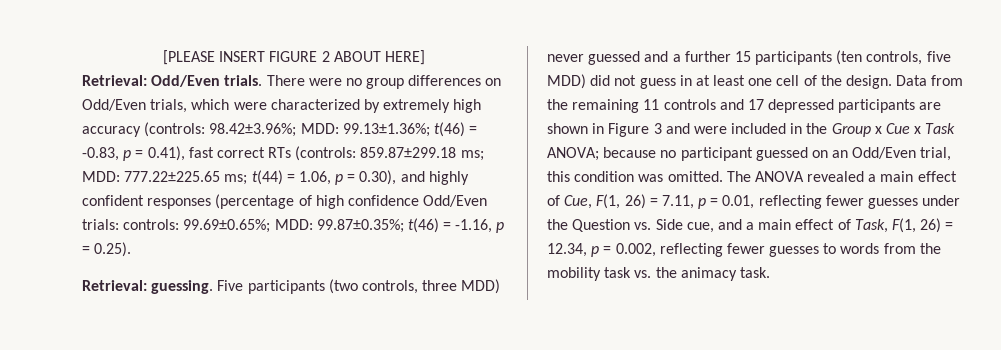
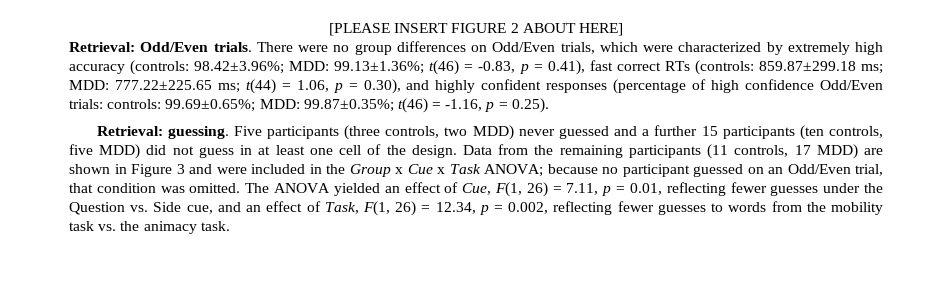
[328,279,458,294] (two controls, three -> [344,125,468,140] (three controls, two
[643,99,916,113] 11 controls and 17 depressed participants -> [628,144,858,159] participants (11 controls, 17 MDD)
[547,171,570,182] this -> [69,183,93,193] that
[807,171,914,182] revealed a main -> [333,183,400,196] yielded an
[746,219,792,230] a main -> [246,205,262,212] an

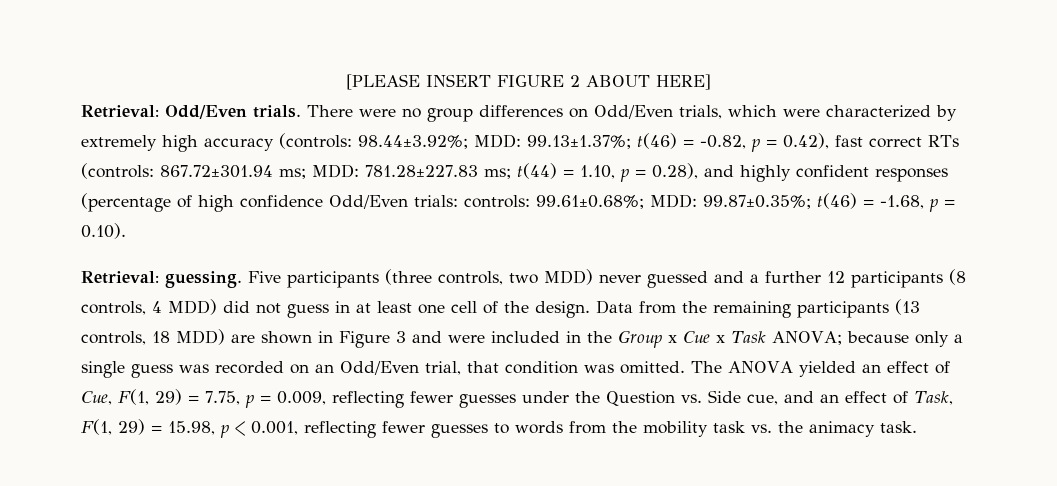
[194,60,585,75] 98.42±3.96%; MDD: 99.13±1.36%; t(46) = -0.83, p = 0.41), -> [358,133,829,152] 98.44±3.92%; MDD: 99.13±1.37%; t(46) = -0.82, p = 0.42),
[758,61,856,71] 859.87±299.18 -> [160,165,273,178] 867.72±301.94
[114,80,212,90] 777.22±225.65 -> [365,165,478,177] 781.28±227.83
[296,79,401,94] 1.06, p = 0.30), -> [580,163,698,182] 1.10, p = 0.28),
[165,99,256,112] 99.69±0.65%; -> [536,195,644,209] 99.61±0.68%;
[445,98,549,113] -1.16, p = 0.25). -> [880,195,955,212] [81,223,126,239] -1.68, p = 0.10).
[701,125,883,140] [69,144,93,155] 15 participants (ten controls, five -> [827,269,966,288] [81,301,162,315] 12 participants (8 controls, 4
[707,144,811,159] (11 controls, 17 -> [895,299,920,315] [81,331,170,345] (13 controls, 18
[602,164,743,177] no participant guessed -> [914,331,963,347] [81,361,284,378] only a single guess was recorded
[526,182,662,197] 26) = 7.11, p = 0.01, -> [155,389,326,408] 29) = 7.75, p = 0.009,
[395,201,549,216] 26) = 12.34, p = 0.002, -> [118,419,298,438] 29) = 15.98, p < 0.001,

